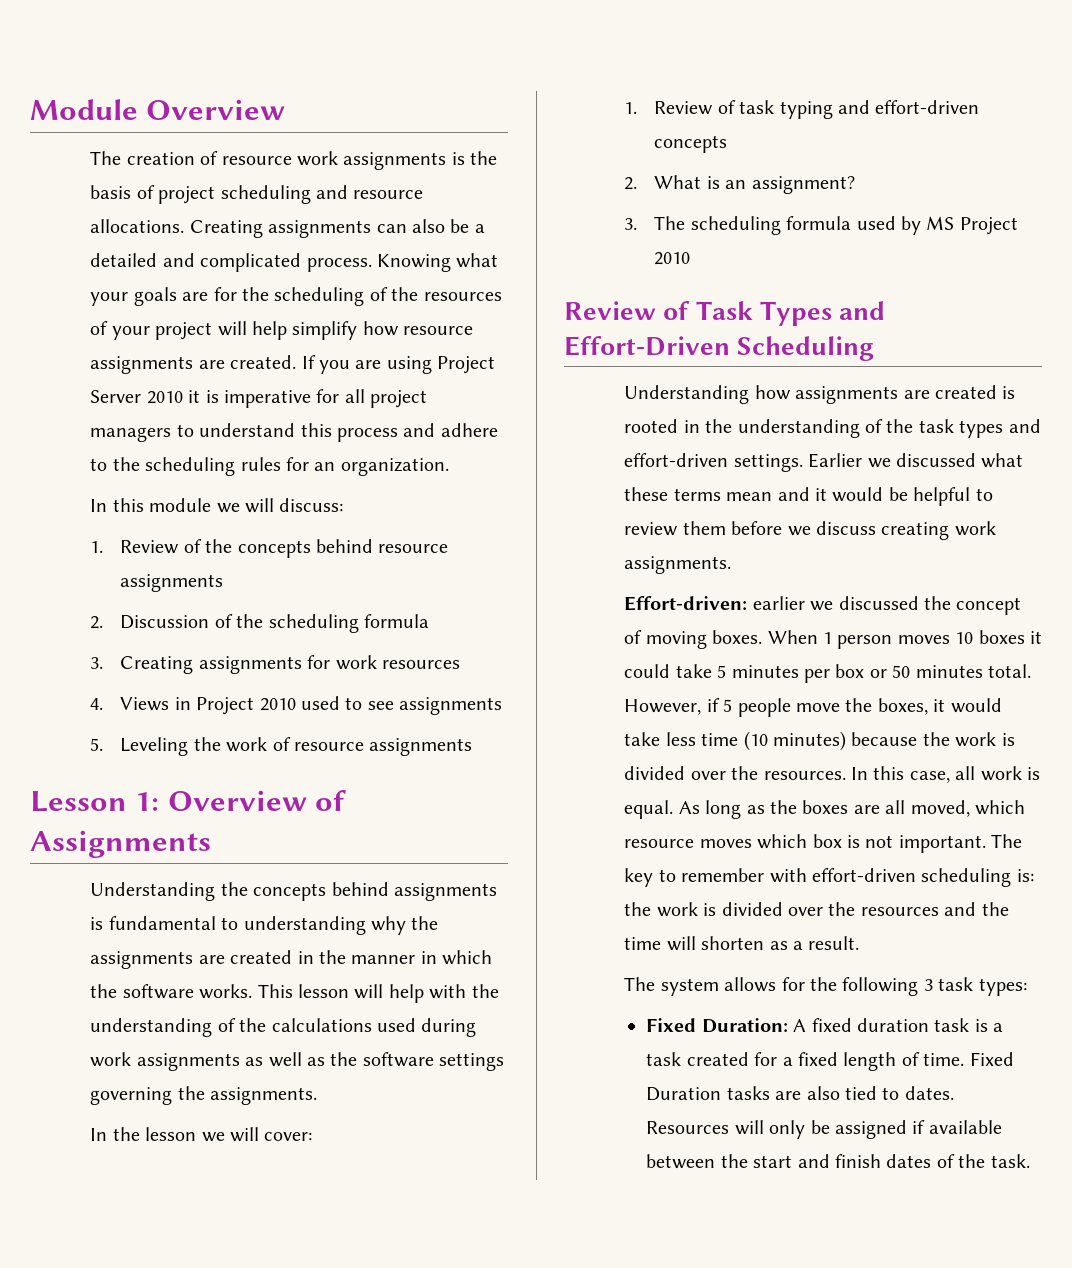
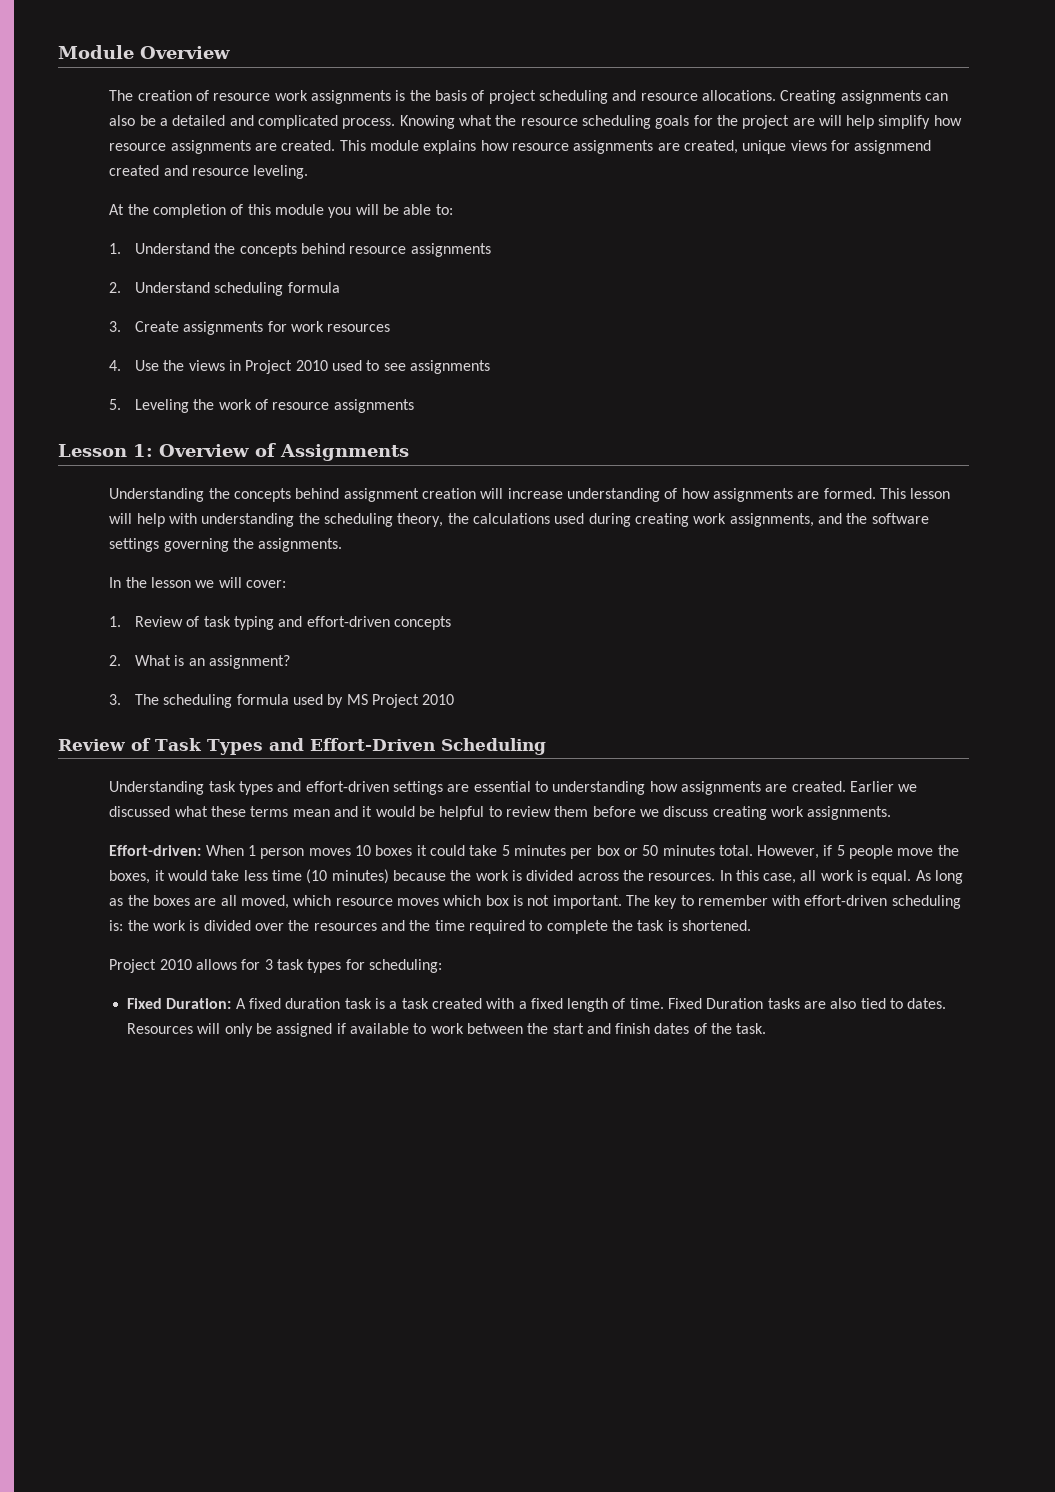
[90,287,502,306] [90,321,213,340] your goals are for the scheduling of the resources of your project -> [495,115,815,129] the resource scheduling goals for the project are
[301,355,496,374] [90,389,428,408] [90,423,498,442] [90,457,449,476] [90,498,344,513] [90,539,202,554] If you are using Project Server 2010 it is imperative for all project managers to understand this process and adhere to the scheduling rules for an organization. // In this module we will discuss: // 1. Review of -> [339,140,932,154] [109,165,309,179] [109,204,453,218] [109,243,211,254] This module explains how resource assignments are created, unique views for assignmend created and resource leveling. // At the completion of this module you will be able to: // 1. Understand
[120,614,264,629] Discussion of the -> [135,282,211,293] Understand
[120,656,194,674] Creating -> [135,321,180,332] Create
[120,697,170,711] Views -> [135,360,225,371] Use the views
[393,883,497,901] [90,916,439,935] [90,950,493,969] [90,984,253,999] assignments is fundamental to understanding why the assignments are created in the manner in which the software works. -> [343,488,876,502] assignment creation will increase understanding of how assignments are formed.
[471,984,499,998] [90,1018,477,1037] [90,1052,325,1071] the understanding of the calculations used during work assignments as well as -> [201,513,842,527] understanding the scheduling theory, the calculations used during creating work assignments, and
[754,385,1016,404] [624,419,1041,438] [624,453,803,472] how assignments are created is rooted in the understanding of the task types and effort-driven settings. -> [208,781,846,795] task types and effort-driven settings are essential to understanding how assignments are created.
[752,596,1022,615] [624,630,763,649] earlier we discussed the concept of moving boxes. -> (202, 850) none
[690,771,726,780] over -> [577,873,619,881] across
[666,936,860,951] [624,977,1027,996] will shorten as a result. // The system allows for the following 3 task types: -> [468,920,751,934] [109,959,442,973] required to complete the task is shortened. // Project 2010 allows for 3 task types for scheduling:
[754,1052,778,1066] for -> [486,998,515,1009] with
(1002, 1127) none -> [413,1023,464,1034] to work

